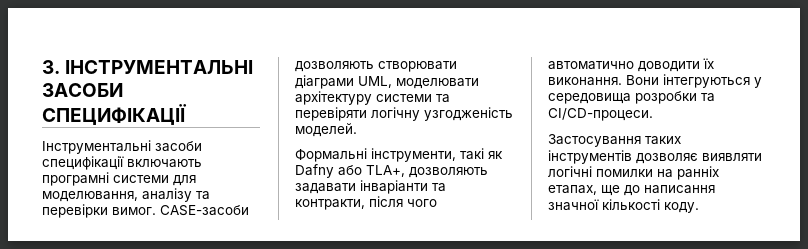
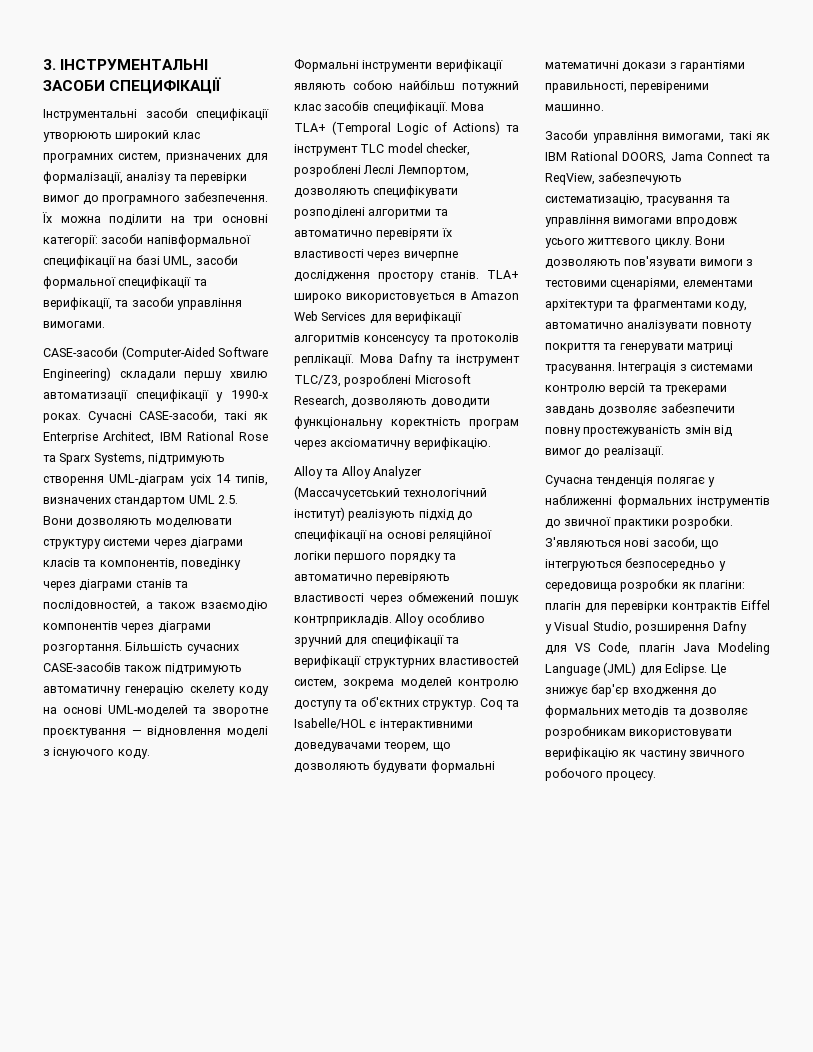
[127,159,202,168] [42,172,196,186] [42,188,210,202] [42,204,249,218] [295,61,457,72] [295,75,479,89] [295,91,450,105] [295,107,513,121] [295,123,357,137] [295,148,503,162] [295,164,488,178] [295,180,446,194] [295,196,437,210] [548,58,714,72] [548,74,762,88] [548,91,715,104] [548,108,653,121] [548,134,681,147] [548,150,762,164] [548,166,719,180] [548,185,715,196] [548,199,699,213] включають програмні системи для моделювання, аналізу та перевірки вимог. CASE-засоби дозволяють створювати діаграми UML, моделювати архітектуру системи та перевіряти логічну узгодженість моделей. // Формальні інструменти, такі як Dafny або TLA+, дозволяють задавати інваріанти та контракти, після чого автоматично доводити їх виконання. Вони інтегруються у середовища розробки та CI/CD-процеси. // Застосування таких інструментів дозволяє виявляти логічні помилки на ранніх етапах, ще до написання значної кількості коду. -> [43,130,200,142] [43,153,268,163] [43,171,248,184] [43,192,268,205] [42,212,268,226] [43,234,251,247] [43,255,238,268] [43,276,207,289] [43,297,243,310] [43,321,105,328] [43,346,268,360] [43,367,268,381] [43,389,268,402] [43,410,268,423] [43,431,268,444] [43,453,226,465] [43,474,268,486] [43,495,239,507] [43,516,232,528] [43,537,244,549] [43,558,242,570] [43,579,189,591] [43,600,268,612] [43,621,211,633] [43,642,239,654] [43,662,242,675] [43,684,269,696] [43,705,268,717] [43,726,268,738] [43,747,150,759] [294,59,503,72] [294,80,519,93] [294,101,485,114] [294,121,519,135] [294,143,471,156] [294,164,469,177] [294,185,459,198] [294,207,448,219] [294,228,452,240] [294,249,458,261] [294,270,519,282] [294,291,519,303] [294,311,463,324] [294,333,519,345] [294,353,520,366] [294,374,471,387] [294,395,490,408] [294,416,519,429] [294,437,491,450] [294,466,423,479] [294,486,488,500] [294,507,474,521] [294,529,493,542] [294,551,457,563] [294,572,451,584] [294,592,519,605] [294,613,485,626] [294,634,460,647] [294,655,519,668] [294,677,519,689] [294,697,519,710] [294,718,473,731] [294,742,451,752] [294,760,495,773] [545,60,746,72] [545,81,710,93] [545,104,604,111] [545,130,770,143] [545,151,770,164] [545,172,683,185] [545,194,730,206] [545,215,738,227] [545,236,726,248] [545,256,754,269] [545,278,753,290] [545,298,748,311] [545,320,752,332] [545,341,734,353] [545,362,754,374] [545,383,728,395] [545,403,735,416] [545,425,733,437] [545,446,664,458] [545,475,716,487] [545,495,770,508] [545,516,734,529] [545,537,720,550] [545,558,726,571] [545,579,746,592] [545,600,770,613] [545,621,747,634] [545,642,770,655] [545,662,726,676] [545,684,718,697] [545,705,749,718] [545,726,733,739] [545,747,746,760] [545,768,657,781] утворюють широкий клас програмних систем, призначених для формалізації, аналізу та перевірки вимог до програмного забезпечення. Їх можна поділити на три основні категорії: засоби напівформальної специфікації на базі UML, засоби формальної специфікації та верифікації, та засоби управління вимогами. // CASE-засоби (Computer-Aided Software Engineering) складали першу хвилю автоматизації специфікації у 1990-х роках. Сучасні CASE-засоби, такі як Enterprise Architect, IBM Rational Rose та Sparx Systems, підтримують створення UML-діаграм усіх 14 типів, визначених стандартом UML 2.5. Вони дозволяють моделювати структуру системи через діаграми класів та компонентів, поведінку через діаграми станів та послідовностей, а також взаємодію компонентів через діаграми розгортання. Більшість сучасних CASE-засобів також підтримують автоматичну генерацію скелету коду на основі UML-моделей та зворотне проєктування — відновлення моделі з існуючого коду. // Формальні інструменти верифікації являють собою найбільш потужний клас засобів специфікації. Мова TLA+ (Temporal Logic of Actions) та інструмент TLC model checker, розроблені Леслі Лемпортом, дозволяють специфікувати розподілені алгоритми та автоматично перевіряти їх властивості через вичерпне дослідження простору станів. TLA+ широко використовується в Amazon Web Services для верифікації алгоритмів консенсусу та протоколів реплікації. Мова Dafny та інструмент TLC/Z3, розроблені Microsoft Research, дозволяють доводити функціональну коректність програм через аксіоматичну верифікацію. // Alloy та Alloy Analyzer (Массачусетський технологічний інститут) реалізують підхід до специфікації на основі реляційної логіки першого порядку та автоматично перевіряють властивості через обмежений пошук контрприкладів. Alloy особливо зручний для специфікації та верифікації структурних властивостей систем, зокрема моделей контролю доступу та об'єктних структур. Coq та Isabelle/HOL є інтерактивними доведувачами теорем, що дозволяють будувати формальні математичні докази з гарантіями правильності, перевіреними машинно. // Засоби управління вимогами, такі як IBM Rational DOORS, Jama Connect та ReqView, забезпечують систематизацію, трасування та управління вимогами впродовж усього життєвого циклу. Вони дозволяють пов'язувати вимоги з тестовими сценаріями, елементами архітектури та фрагментами коду, автоматично аналізувати повноту покриття та генерувати матриці трасування. Інтеграція з системами контролю версій та трекерами завдань дозволяє забезпечити повну простежуваність змін від вимог до реалізації. // Сучасна тенденція полягає у наближенні формальних інструментів до звичної практики розробки. З'являються нові засоби, що інтегруються безпосередньо у середовища розробки як плагіни: плагін для перевірки контрактів Eiffel у Visual Studio, розширення Dafny для VS Code, плагін Java Modeling Language (JML) для Eclipse. Це знижує бар'єр входження до формальних методів та дозволяє розробникам використовувати верифікацію як частину звичного робочого процесу.

